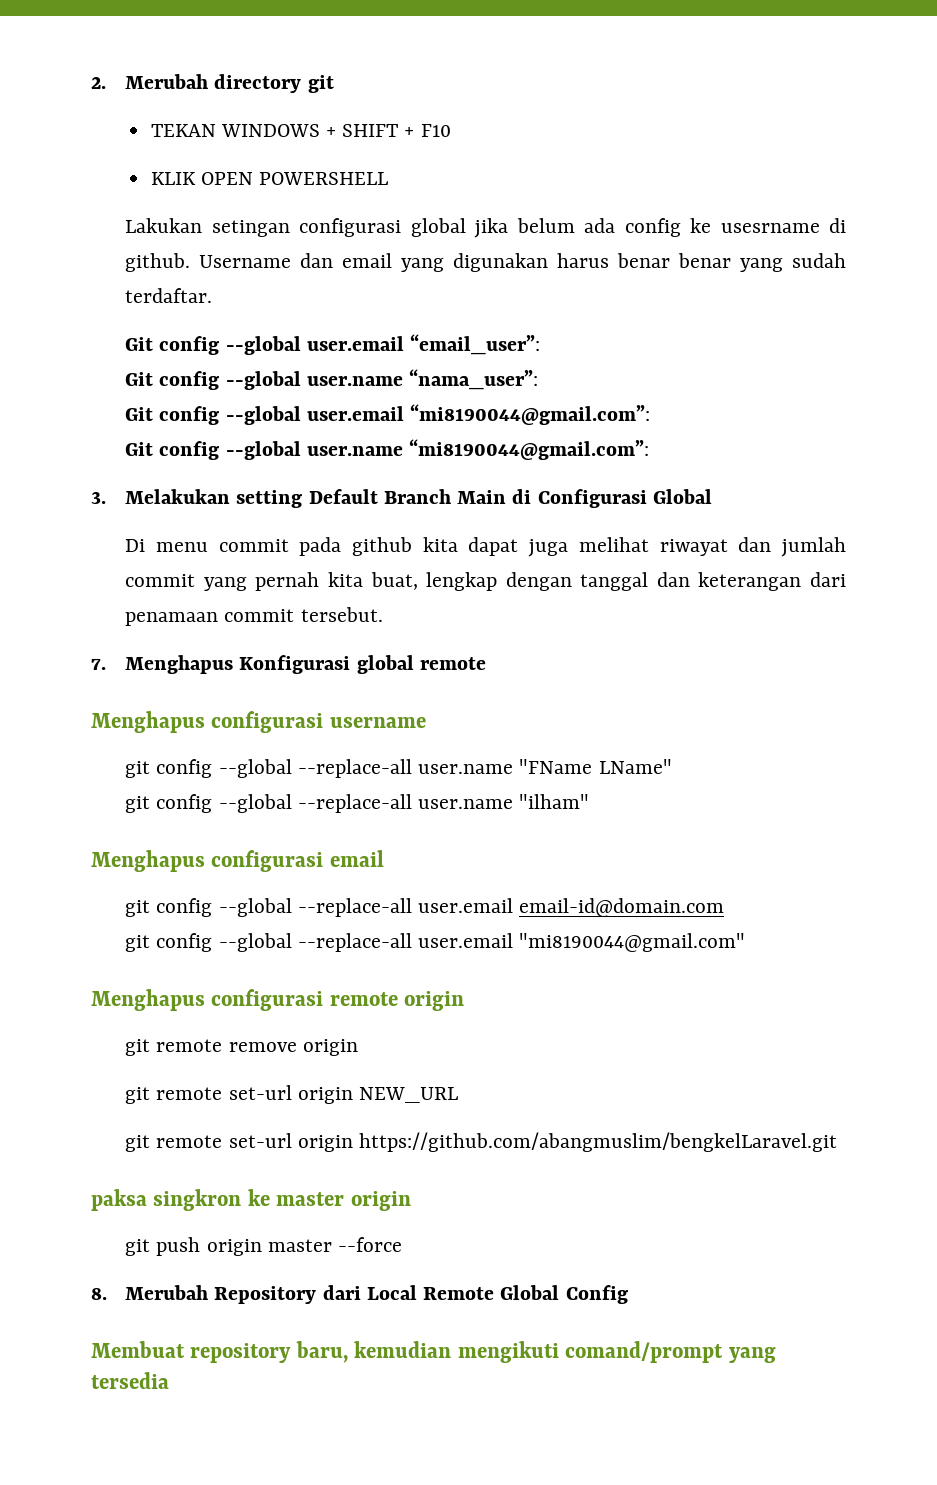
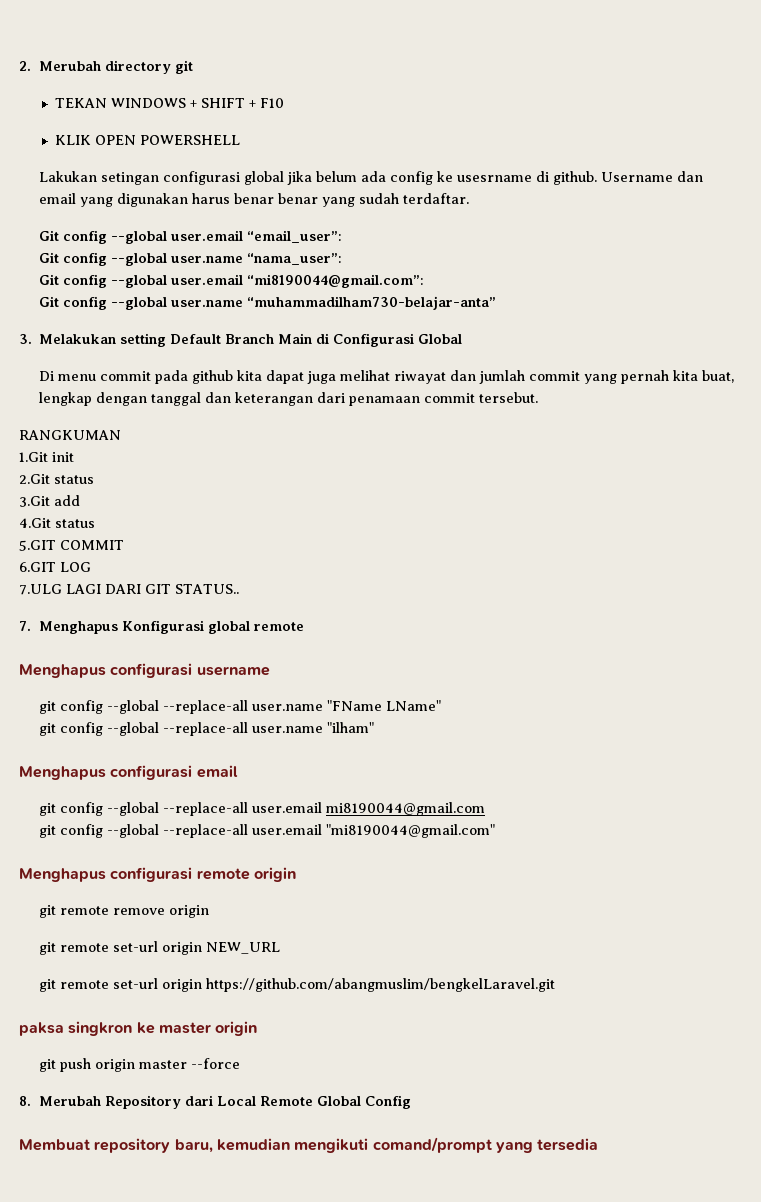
[409,439,650,460] “mi8190044@gmail.com”: -> [247,296,497,310] “muhammadilham730-belajar-anta”
(383, 614) none -> [19,430,121,440] [19,452,74,462] [19,474,94,484] [19,495,80,507] [19,518,95,528] [19,540,124,551] [19,562,91,572] [19,584,239,595] // RANGKUMAN // 1.Git init // 2.Git status // 3.Git add // 4.Git status // 5.GIT COMMIT // 6.GIT LOG // 7.ULG LAGI DARI GIT STATUS..
[519,898,725,917] email-id@domain.com -> [326,802,486,816] mi8190044@gmail.com

